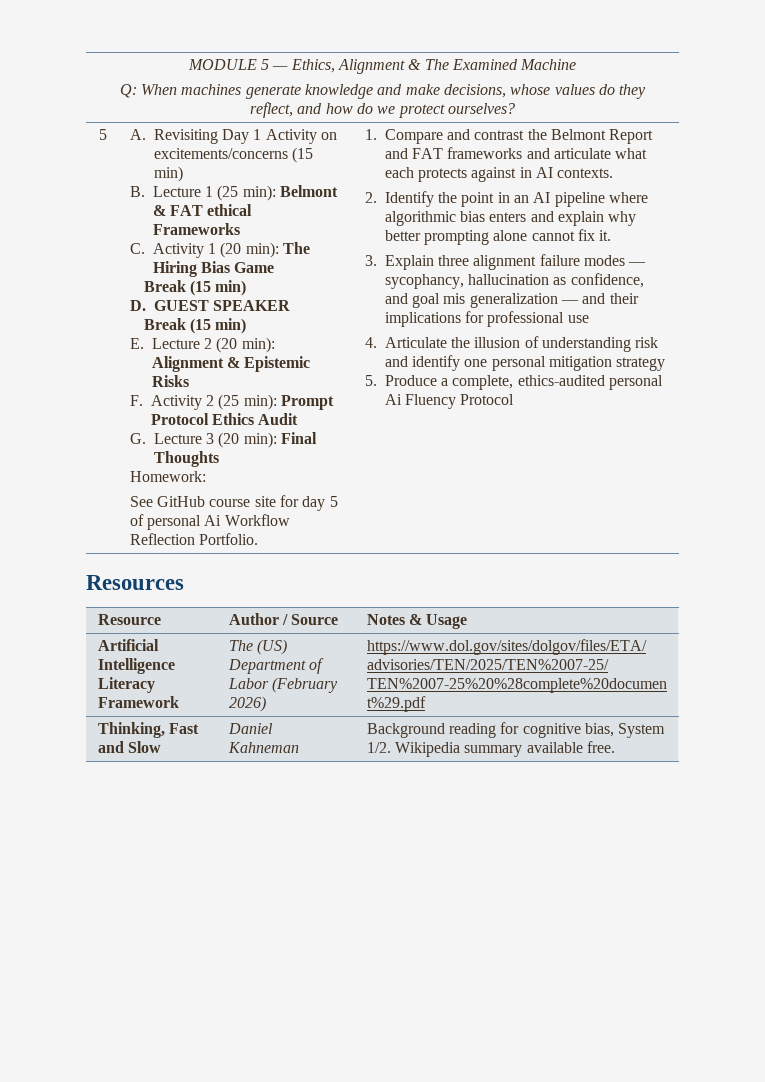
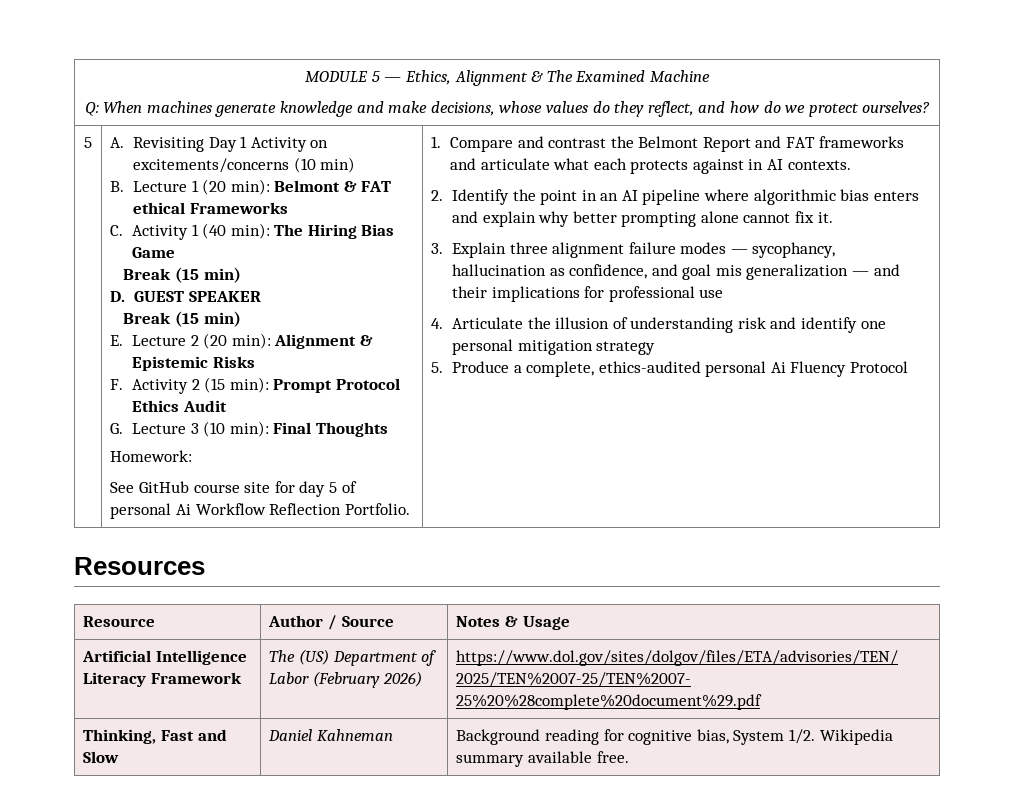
[292,147,314,163] (15 -> [293,157,316,173] (10
[217,185,239,201] (25 -> [202,179,227,195] (20
[220,242,242,258] (20 -> [202,223,227,239] (40
[218,394,240,410] (25 -> [204,377,226,393] (15
[218,432,240,448] (20 -> [203,421,226,437] (10

